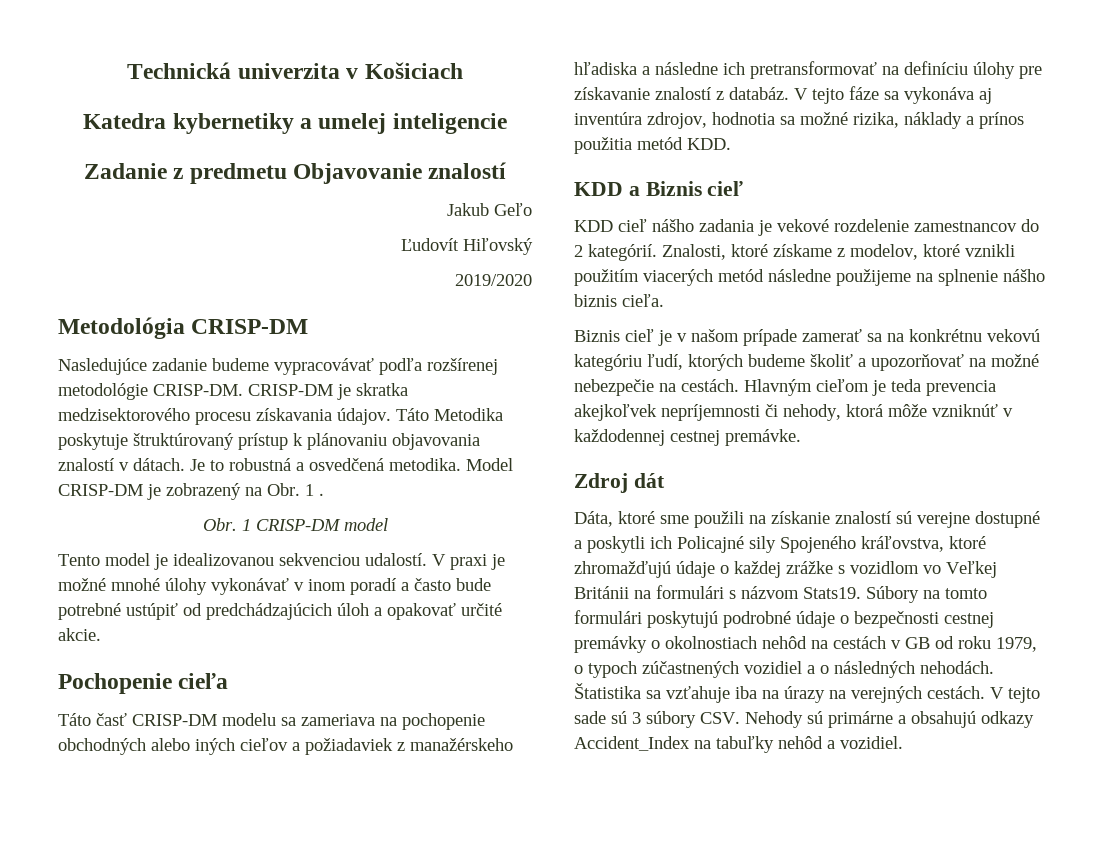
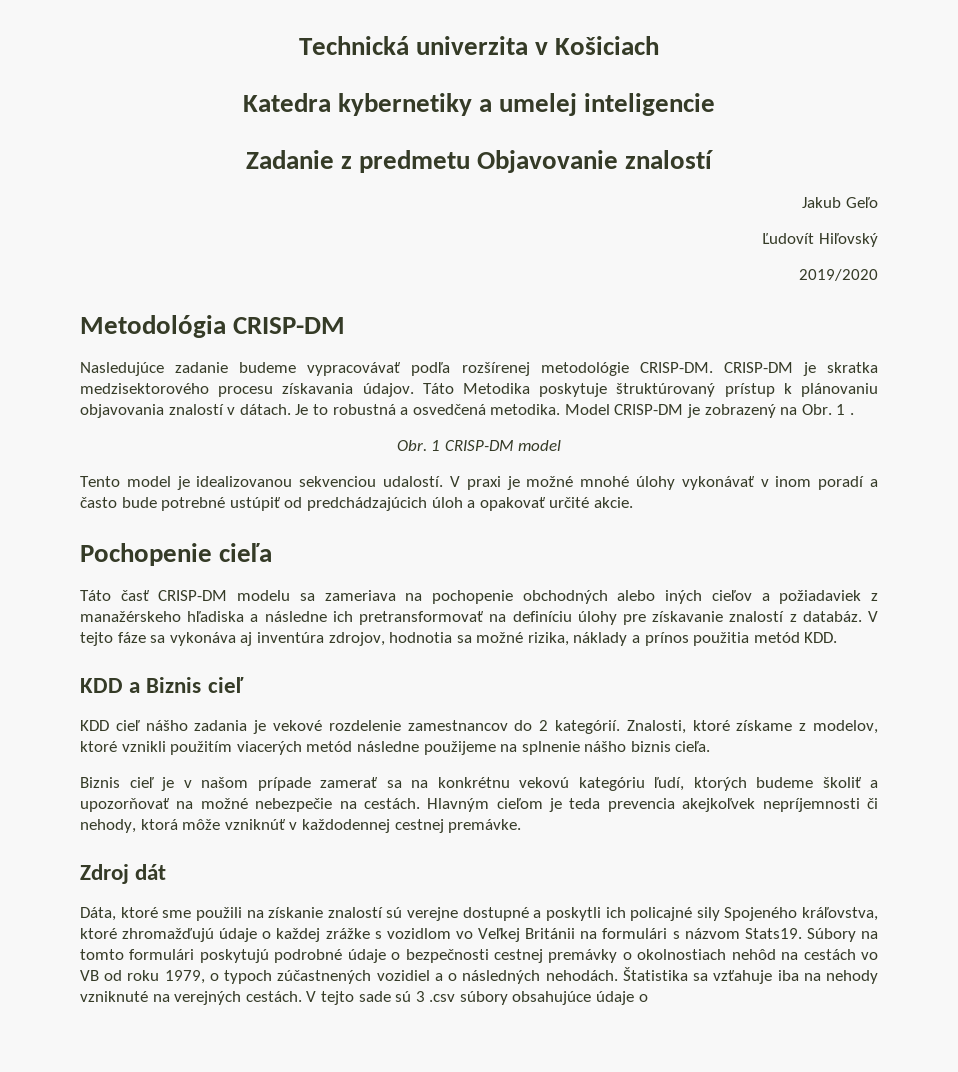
[677,536,744,553] Policajné -> [630,907,693,921] policajné
[891,637,930,649] v GB -> [861,952,879,960] [80,970,99,981] vo VB
[784,686,825,703] úrazy -> [826,970,879,984] [80,991,148,1002] nehody vzniknuté
[646,711,1034,728] [574,736,903,753] súbory CSV. Nehody sú primárne a obsahujú odkazy Accident_Index na tabuľky nehôd a vozidiel. -> [429,991,648,1005] .csv súbory obsahujúce údaje o

